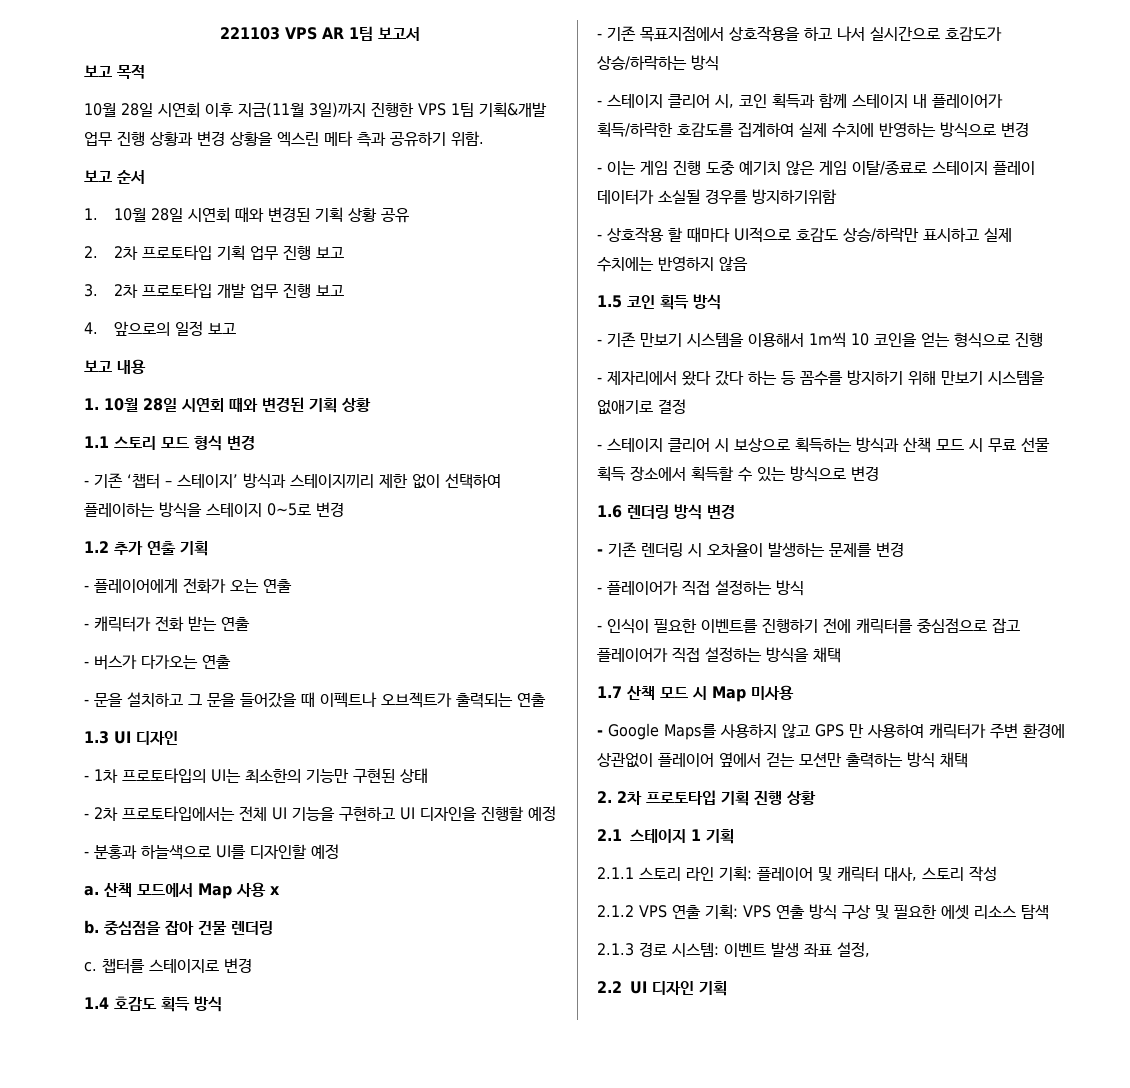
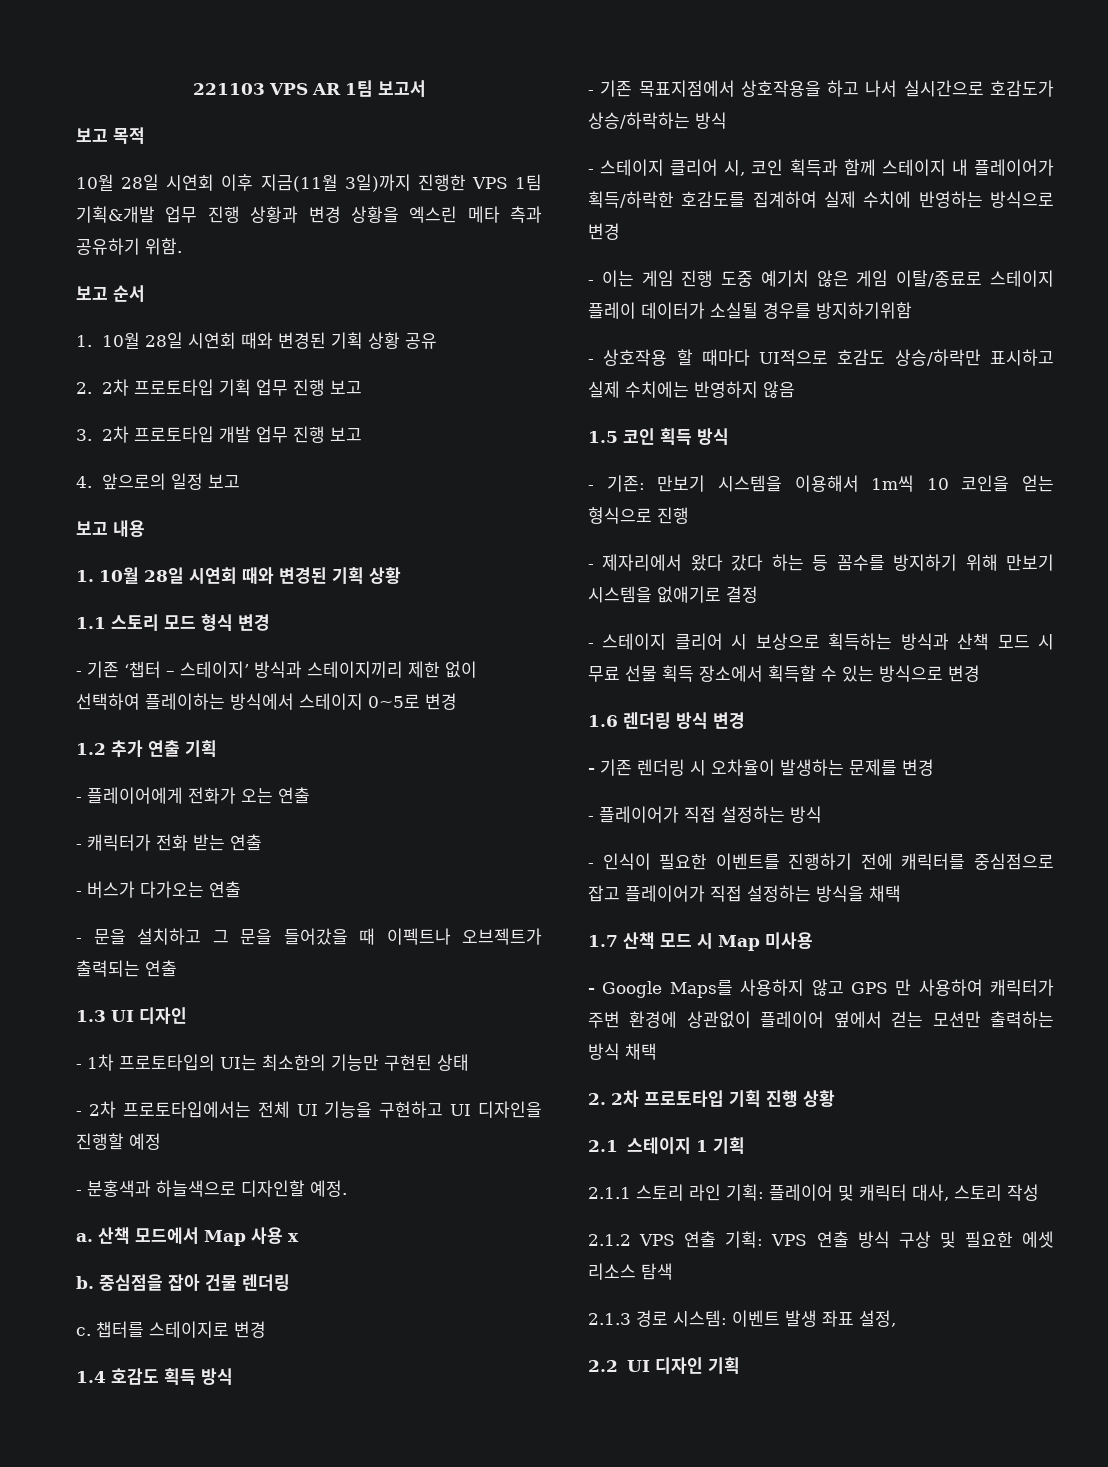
[159,502,202,518] 방식을 -> [230,693,294,710] 방식에서
[94,844,339,860] 분홍과 하늘색으로 UI를 디자인할 예정 -> [87,1180,347,1197] 분홍색과 하늘색으로 디자인할 예정.
[607,332,636,347] 기존 -> [606,475,645,492] 기존:

